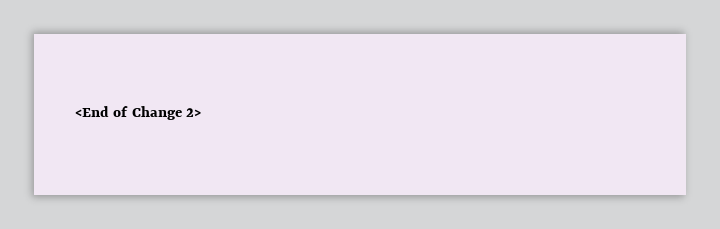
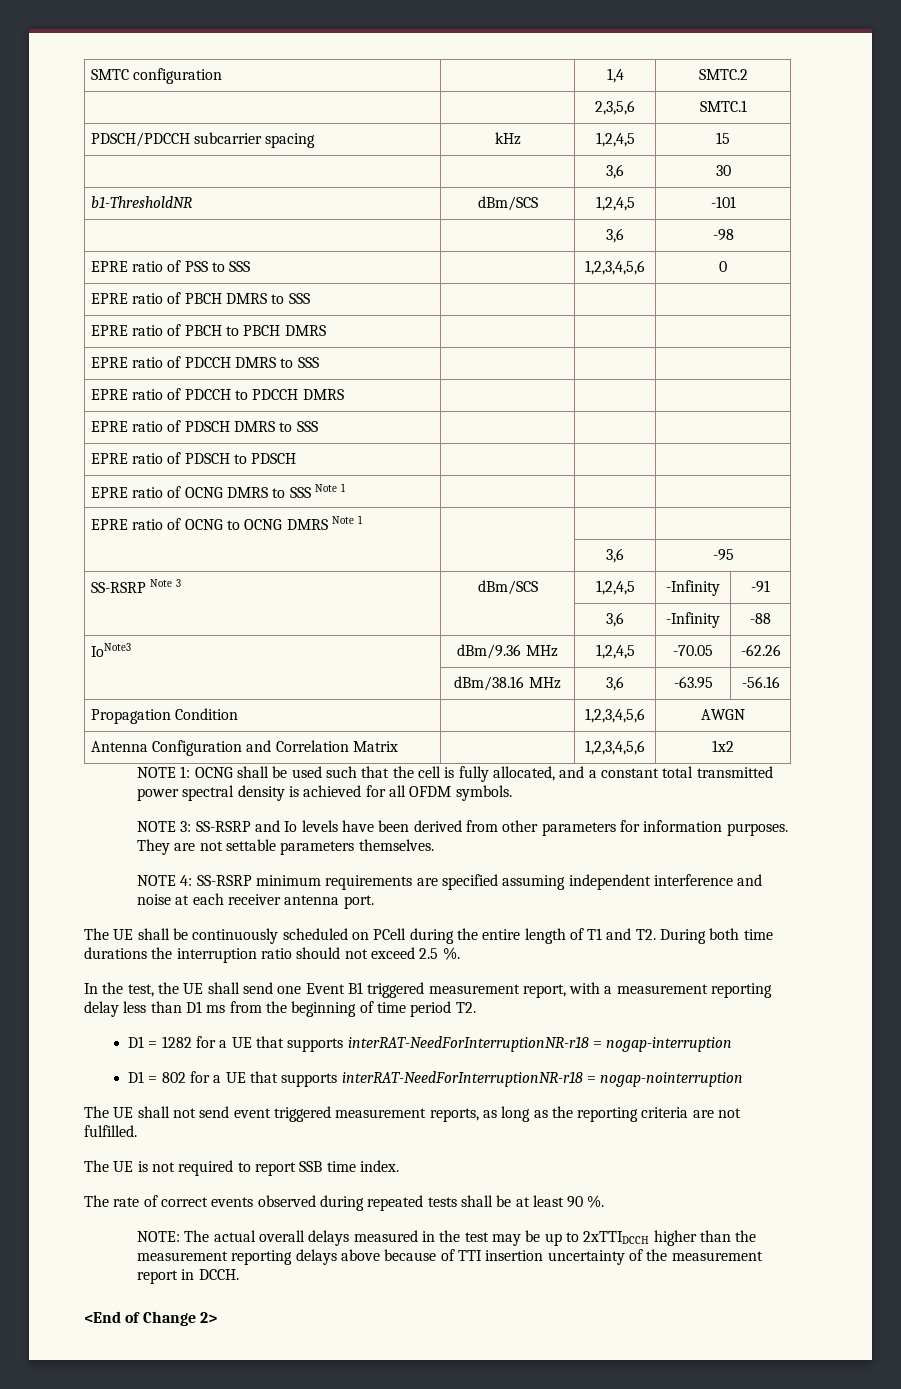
(75, 111) none -> [90,68,223,84] [606,68,624,83] [698,69,748,80] [595,100,635,115] [699,100,747,112] [90,132,316,148] [494,132,521,145] [595,132,635,147] [716,132,730,144] [606,164,624,179] [715,165,731,176] [90,196,192,208] [477,196,538,211] [595,196,635,211] [710,196,736,208] [606,228,624,243] [712,229,734,241] [90,260,251,272] [585,260,645,275] [719,261,727,272] [90,292,310,304] [90,324,326,336] [90,356,319,368] [90,388,344,400] [90,420,318,432] [90,452,297,464] [90,483,347,498] [90,515,364,530] [606,548,624,563] [712,549,734,561] [90,579,182,593] [477,580,538,595] [595,580,635,595] [666,580,720,596] [751,580,770,593] [606,612,624,627] [666,612,720,628] [750,613,771,624] [90,643,131,657] [457,644,558,659] [595,644,635,659] [673,645,713,656] [740,644,781,656] [454,676,561,691] [606,676,624,691] [673,676,713,689] [741,676,780,688] [90,708,239,724] [585,708,645,723] [701,709,745,720] [90,740,399,756] [585,740,645,755] [712,740,734,752] [137,766,773,782] [137,785,512,801] [137,820,788,836] [137,839,434,855] [137,874,763,890] [137,893,374,909] [84,928,773,944] [84,947,460,963] [84,982,773,998] [84,1001,476,1017] [128,1036,733,1052] [128,1071,744,1087] [84,1106,742,1122] [84,1125,137,1137] [84,1160,399,1176] [84,1195,605,1211] [137,1230,757,1246] [137,1249,763,1265] [137,1269,239,1284] SMTC configuration | | 1,4 | SMTC.2 // | | 2,3,5,6 | SMTC.1 // PDSCH/PDCCH subcarrier spacing | kHz | 1,2,4,5 | 15 // | | 3,6 | 30 // b1-ThresholdNR | dBm/SCS | 1,2,4,5 | -101 // | | 3,6 | -98 // EPRE ratio of PSS to SSS | | 1,2,3,4,5,6 | 0 // EPRE ratio of PBCH DMRS to SSS | | | // EPRE ratio of PBCH to PBCH DMRS | | | // EPRE ratio of PDCCH DMRS to SSS | | | // EPRE ratio of PDCCH to PDCCH DMRS | | | // EPRE ratio of PDSCH DMRS to SSS | | | // EPRE ratio of PDSCH to PDSCH | | | // EPRE ratio of OCNG DMRS to SSS Note 1 | | | // EPRE ratio of OCNG to OCNG DMRS Note 1 | | | // | | 3,6 | -95 // SS-RSRP Note 3 | dBm/SCS | 1,2,4,5 | -Infinity | -91 // | | 3,6 | -Infinity | -88 // IoNote3 | dBm/9.36 MHz | 1,2,4,5 | -70.05 | -62.26 // | dBm/38.16 MHz | 3,6 | -63.95 | -56.16 // Propagation Condition | | 1,2,3,4,5,6 | AWGN // Antenna Configuration and Correlation Matrix | | 1,2,3,4,5,6 | 1x2 // NOTE 1: OCNG shall be used such that the cell is fully allocated, and a constant total transmitted power spectral density is achieved for all OFDM symbols. // NOTE 3: SS-RSRP and Io levels have been derived from other parameters for information purposes. They are not settable parameters themselves. // NOTE 4: SS-RSRP minimum requirements are specified assuming independent interference and noise at each receiver antenna port. // The UE shall be continuously scheduled on PCell during the entire length of T1 and T2. During both time durations the interruption ratio should not exceed 2.5 %. // In the test, the UE shall send one Event B1 triggered measurement report, with a measurement reporting delay less than D1 ms from the beginning of time period T2. // D1 = 1282 for a UE that supports interRAT-NeedForInterruptionNR-r18 = nogap-interruption // D1 = 802 for a UE that supports interRAT-NeedForInterruptionNR-r18 = nogap-nointerruption // The UE shall not send event triggered measurement reports, as long as the reporting criteria are not fulfilled. // The UE is not required to report SSB time index. // The rate of correct events observed during repeated tests shall be at least 90 %. // NOTE: The actual overall delays measured in the test may be up to 2xTTIDCCH higher than the measurement reporting delays above because of TTI insertion uncertainty of the measurement report in DCCH. //

